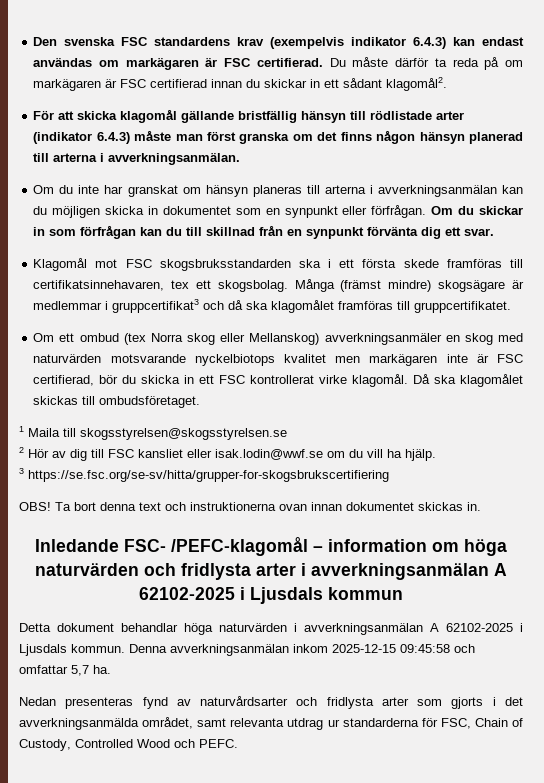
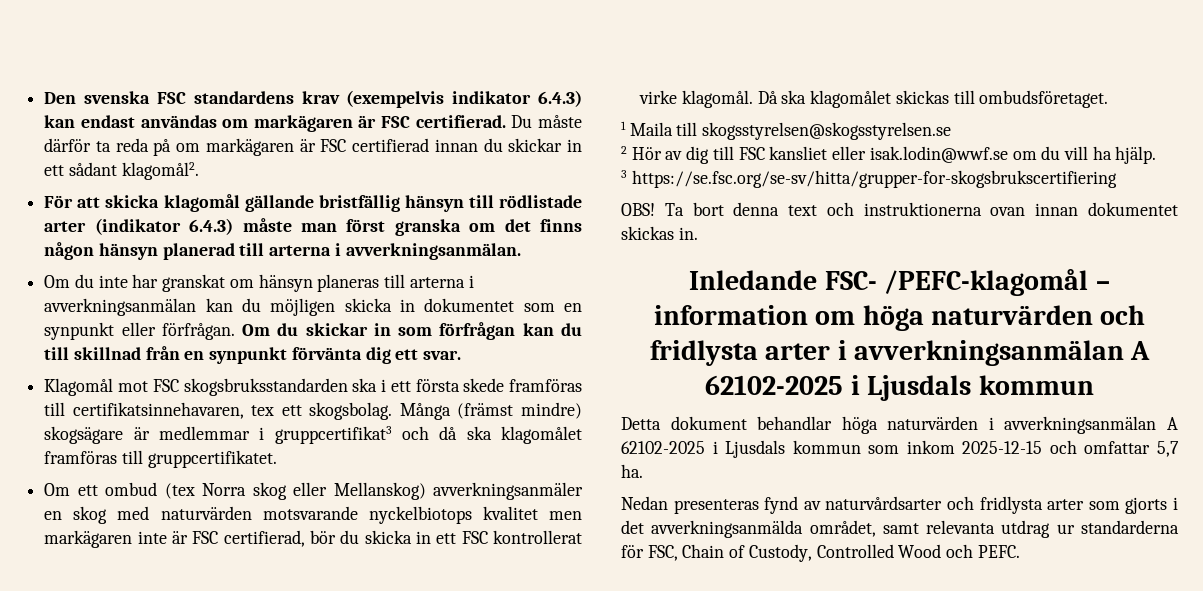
[71,644,289,656] kommun. Denna avverkningsanmälan -> [792,440,900,454] kommun som
[400,644,450,653] 09:45:58 -> (1043, 447) none

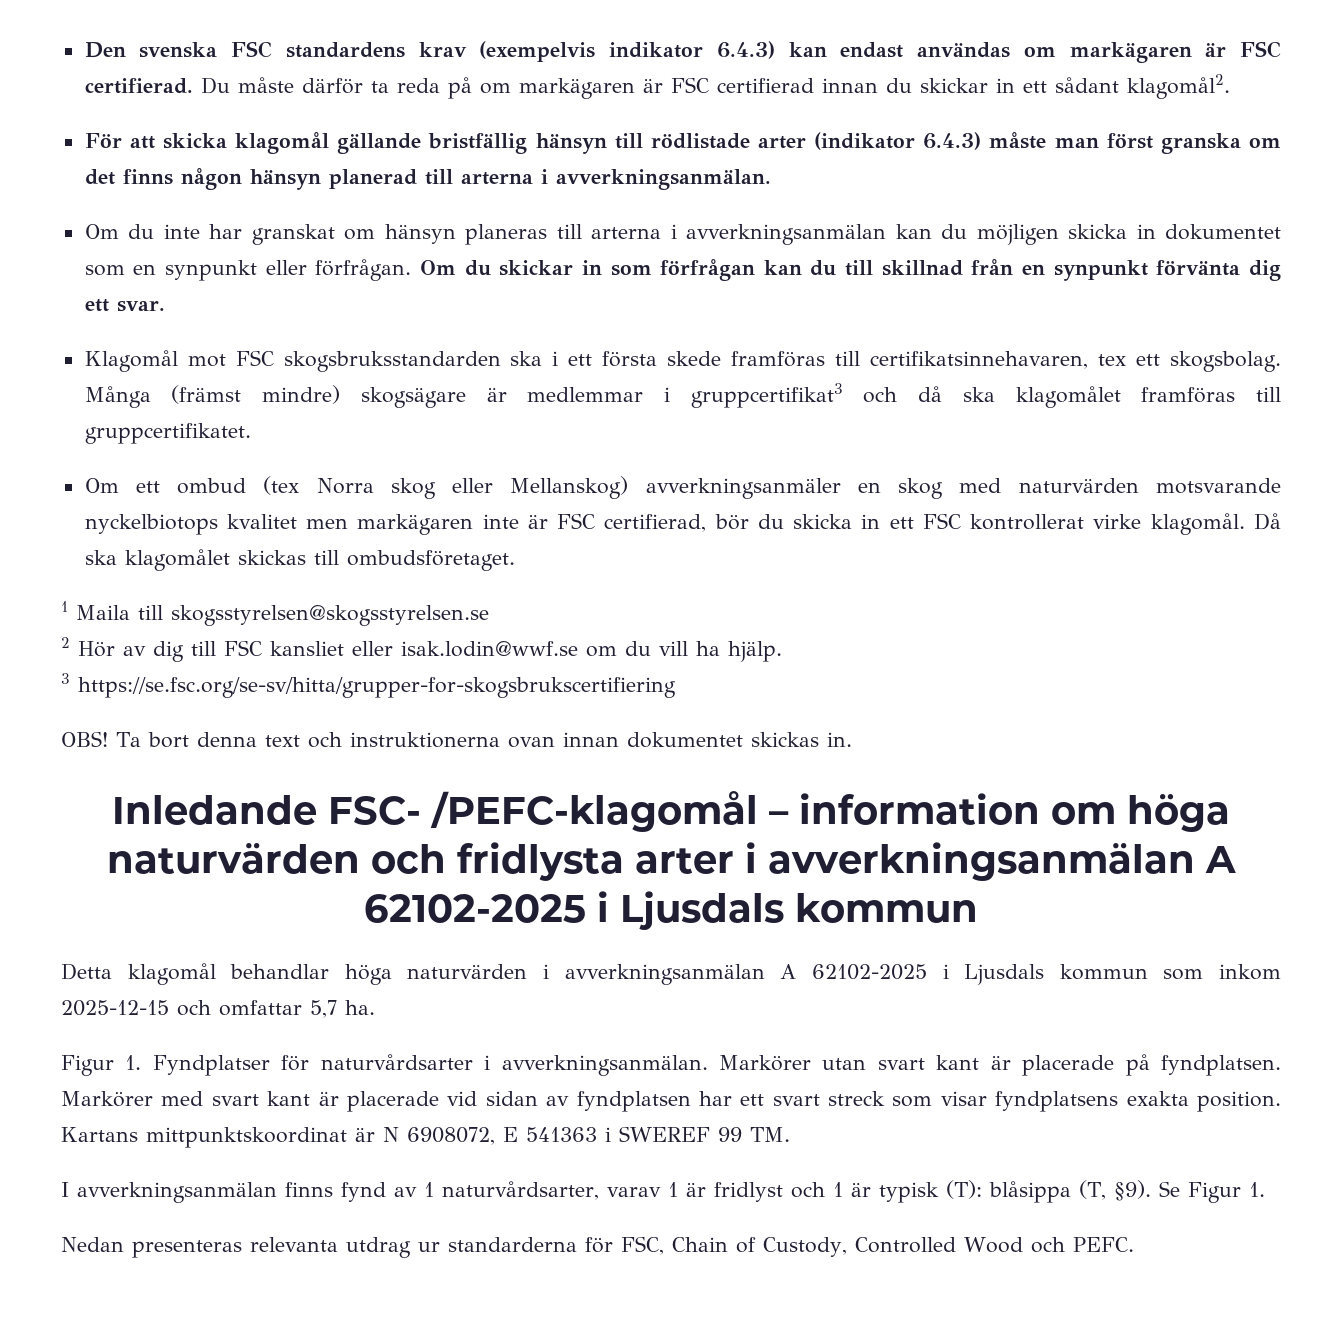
[670,416,747,430] dokument -> [127,963,216,985] klagomål
[621,496,1178,514] [621,520,919,538] Nedan presenteras fynd av naturvårdsarter och fridlysta arter som gjorts i det avverkningsanmälda området, samt -> [61,1054,1281,1076] [61,1091,1282,1112] [61,1126,790,1148] [61,1180,1265,1203] [61,1237,242,1258] Figur 1. Fyndplatser för naturvårdsarter i avverkningsanmälan. Markörer utan svart kant är placerade på fyndplatsen. Markörer med svart kant är placerade vid sidan av fyndplatsen har ett svart streck som visar fyndplatsens exakta position. Kartans mittpunktskoordinat är N 6908072, E 541363 i SWEREF 99 TM. // I avverkningsanmälan finns fynd av 1 naturvårdsarter, varav 1 är fridlyst och 1 är typisk (T): blåsippa (T, §9). Se Figur 1. // Nedan presenteras

